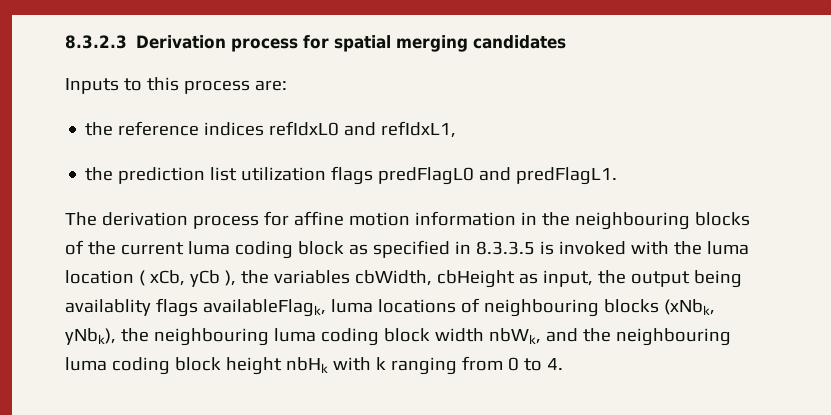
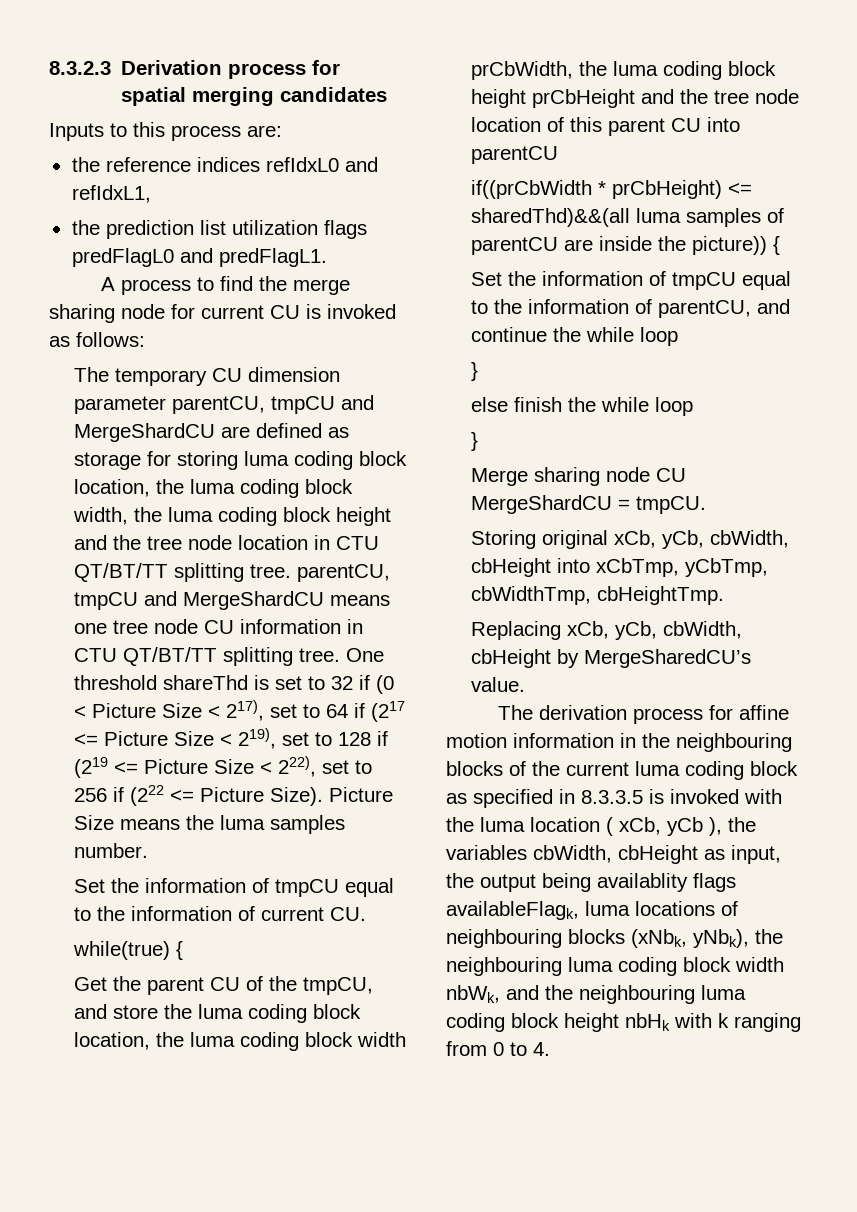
(618, 176) none -> [100,276,350,295] [49,304,396,323] [49,332,145,347] [74,367,341,386] [74,395,375,414] [74,423,350,442] [74,451,408,470] [74,479,354,498] [73,507,392,526] [74,535,380,550] [74,563,391,582] [74,591,391,610] [74,619,364,634] [74,647,385,666] [74,675,395,694] [74,700,406,722] [74,728,389,749] [74,756,373,778] [74,785,394,806] [74,815,346,834] [74,843,149,858] [74,878,395,897] [74,906,367,921] [73,941,184,960] [74,976,374,995] [74,1004,362,1023] [74,1032,407,1051] [471,61,777,80] [471,89,800,108] [471,117,741,136] [471,146,559,164] [471,180,753,199] [471,208,785,227] [471,236,781,255] [471,271,792,290] [471,299,791,318] [471,327,679,346] [471,362,479,381] [471,397,694,416] [471,432,479,451] [471,467,687,486] [471,495,707,514] [471,530,790,549] [471,558,769,577] [471,586,725,605] [471,621,743,640] [471,649,752,668] [471,677,526,692] // A process to find the merge sharing node for current CU is invoked as follows: // The temporary CU dimension parameter parentCU, tmpCU and MergeShardCU are defined as storage for storing luma coding block location, the luma coding block width, the luma coding block height and the tree node location in CTU QT/BT/TT splitting tree. parentCU, tmpCU and MergeShardCU means one tree node CU information in CTU QT/BT/TT splitting tree. One threshold shareThd is set to 32 if (0 < Picture Size < 217), set to 64 if (217 <= Picture Size < 219), set to 128 if (219 <= Picture Size < 222), set to 256 if (222 <= Picture Size). Picture Size means the luma samples number. // Set the information of tmpCU equal to the information of current CU. // while(true) { // Get the parent CU of the tmpCU, and store the luma coding block location, the luma coding block width prCbWidth, the luma coding block height prCbHeight and the tree node location of this parent CU into parentCU // if((prCbWidth * prCbHeight) <= sharedThd)&&(all luma samples of parentCU are inside the picture)) { // Set the information of tmpCU equal to the information of parentCU, and continue the while loop // } // else finish the while loop // } // Merge sharing node CU MergeShardCU = tmpCU. // Storing original xCb, yCb, cbWidth, cbHeight into xCbTmp, yCbTmp, cbWidthTmp, cbHeightTmp. // Replacing xCb, yCb, cbWidth, cbHeight by MergeSharedCU’s value.

